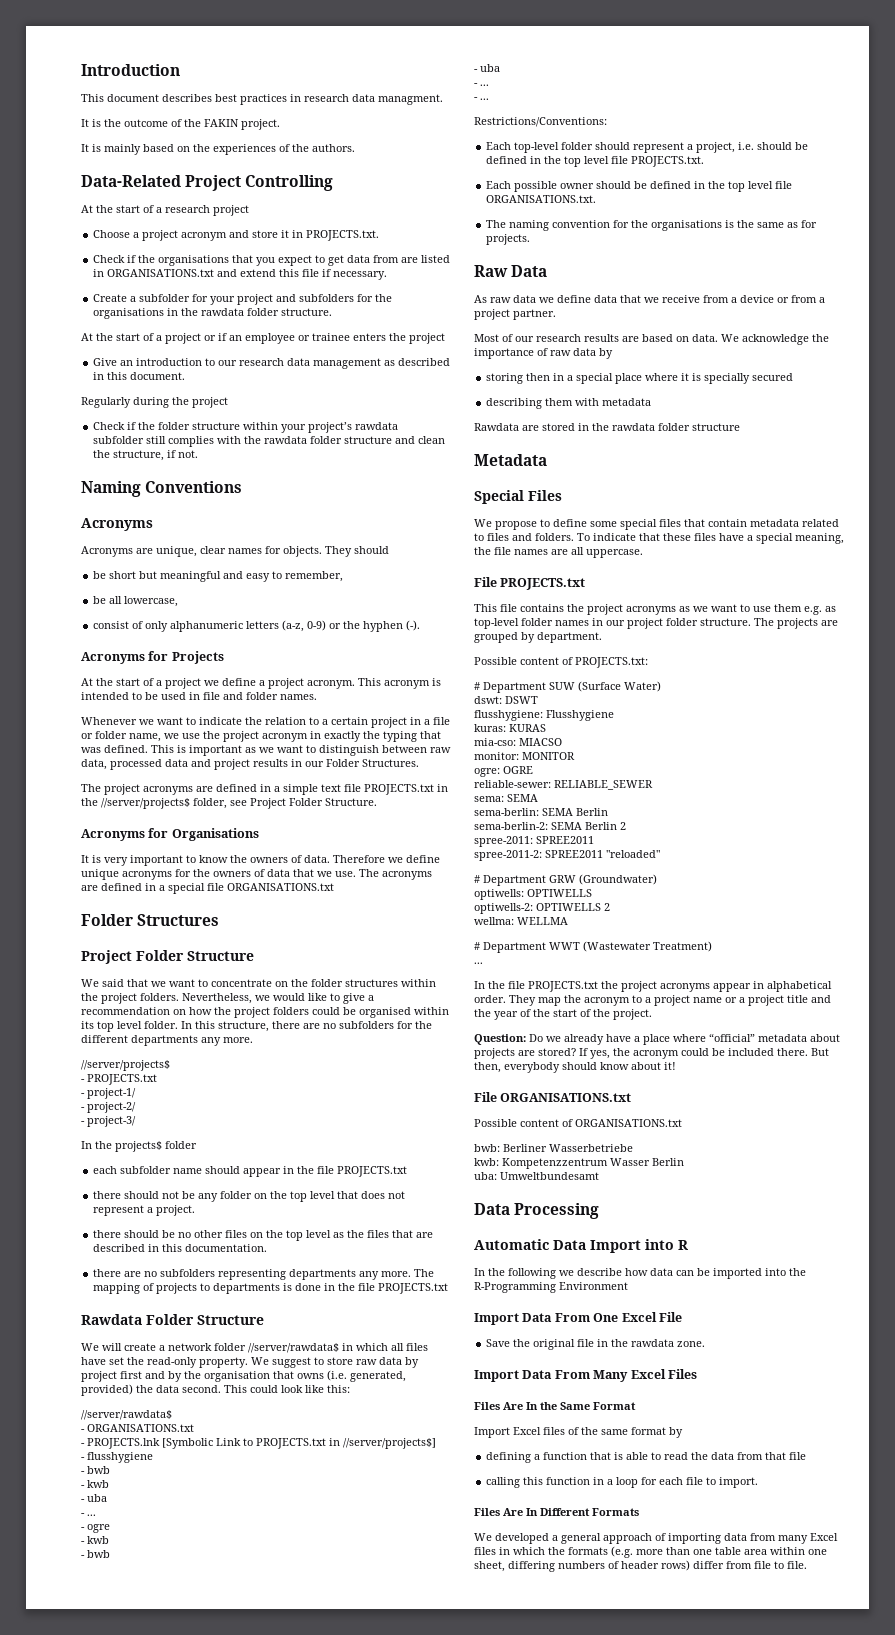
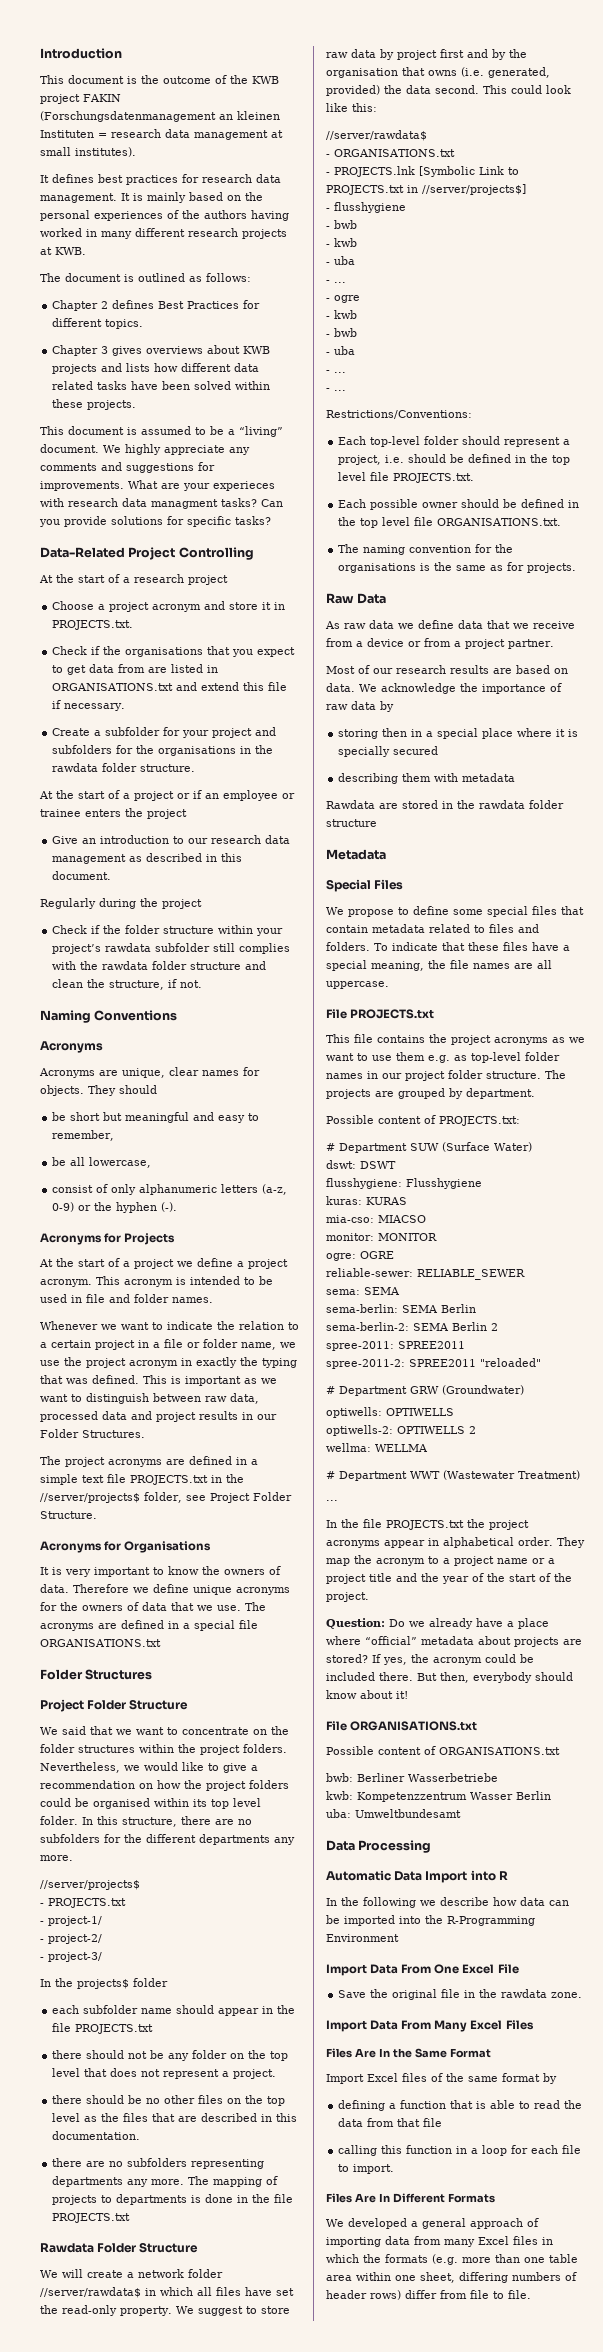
[162,94,443,105] [81,119,89,127] describes best practices in research data managment. // It -> (124, 79) none
[204,119,280,130] FAKIN project. // -> [252,76,279,84] [40,94,121,104] [40,111,280,122] [40,129,283,140] [40,147,136,157] [40,174,281,185] [40,193,117,203] KWB project FAKIN (Forschungsdatenmanagement an kleinen Instituten = research data management at small institutes). // It defines best practices for research data management.
(210, 148) none -> [40,210,90,221] personal
[312,144,355,152] authors. -> [204,210,289,221] [40,228,287,239] [40,247,86,255] [40,273,251,282] [52,300,261,311] [52,318,144,329] [52,345,271,356] [52,363,260,374] [52,381,271,390] [52,399,137,410] [40,426,283,437] [40,444,250,455] [40,462,215,473] [40,480,275,491] [40,498,283,509] [39,516,271,527] authors having worked in many different research projects at KWB. // The document is outlined as follows: // Chapter 2 defines Best Practices for different topics. // Chapter 3 gives overviews about KWB projects and lists how different data related tasks have been solved within these projects. // This document is assumed to be a “living” document. We highly appreciate any comments and suggestions for improvements. What are your experieces with research data managment tasks? Can you provide solutions for specific tasks?

